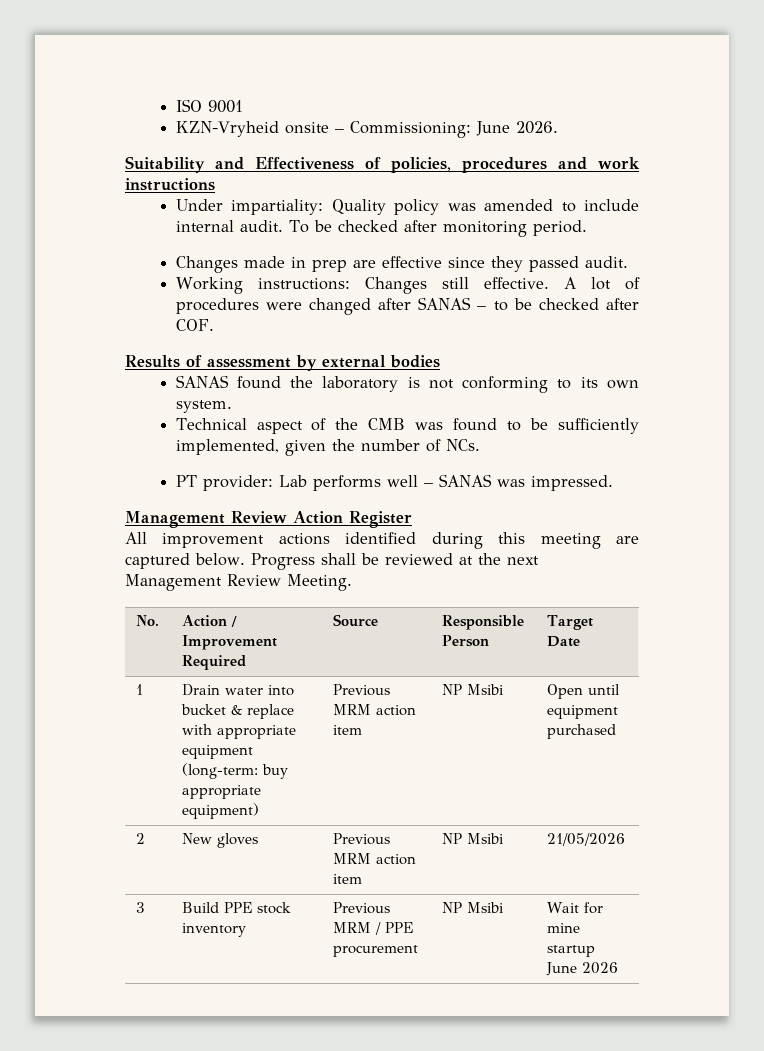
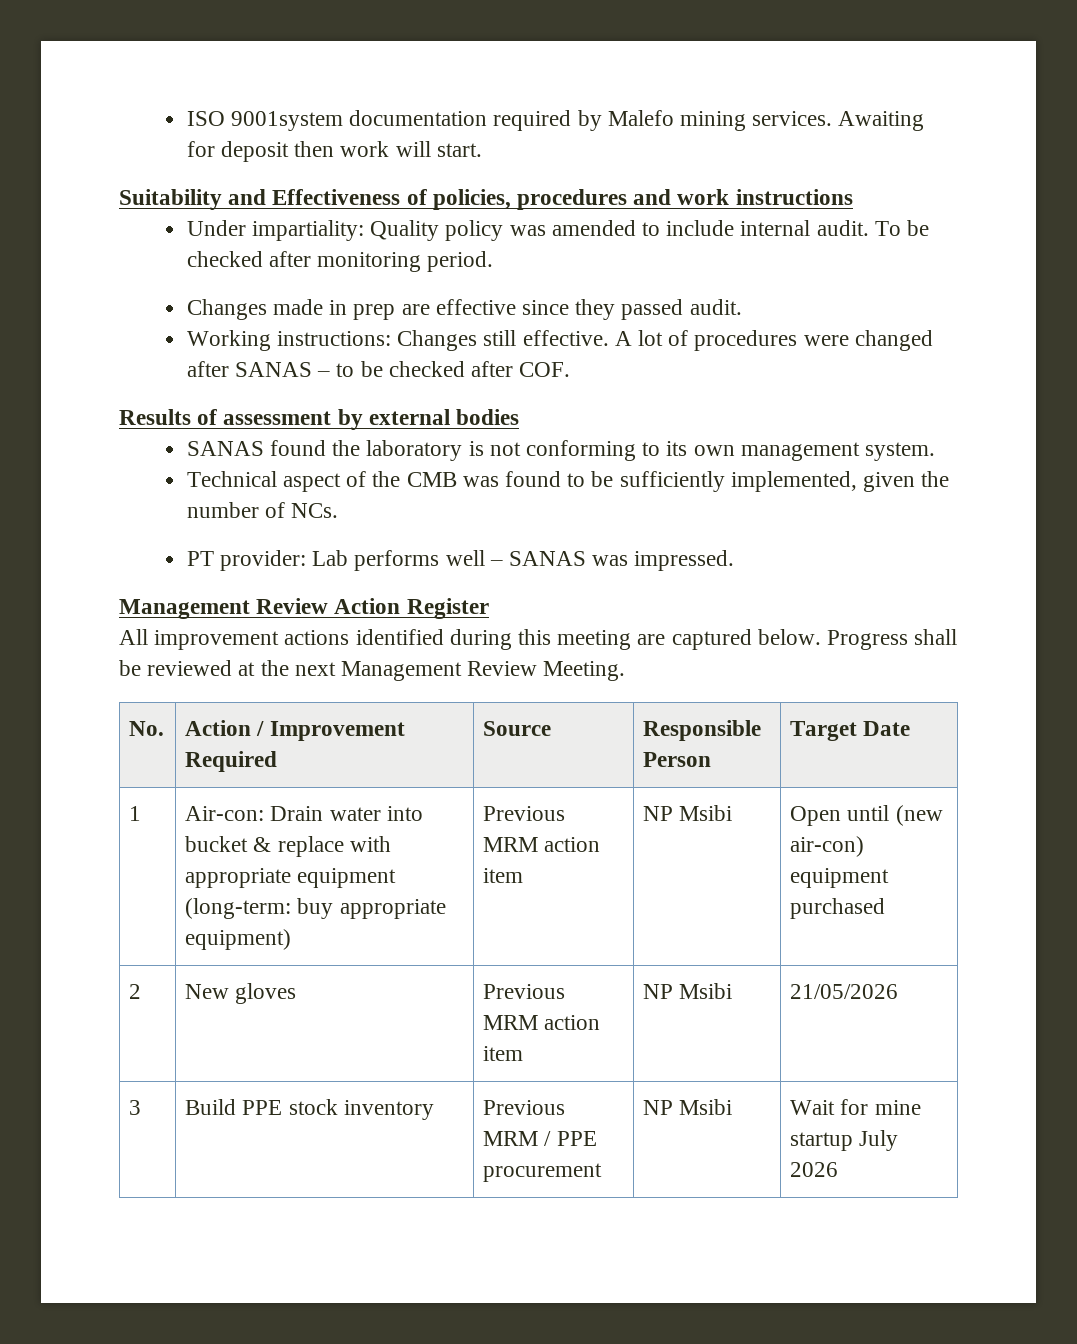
[207,100,243,113] [175,121,558,138] 9001 // KZN-Vryheid onsite – Commissioning: June 2026. -> [230,110,925,131] [186,141,482,162] 9001system documentation required by Malefo mining services. Awaiting for deposit then work will start.
(639, 384) none -> [740,442,860,461] management
(144, 689) none -> [185,806,265,821] Air-con:
(621, 689) none -> [895,805,943,826] [790,836,865,857] (new air-con)
[546,962,578,976] June -> [859,1130,899,1151] July

